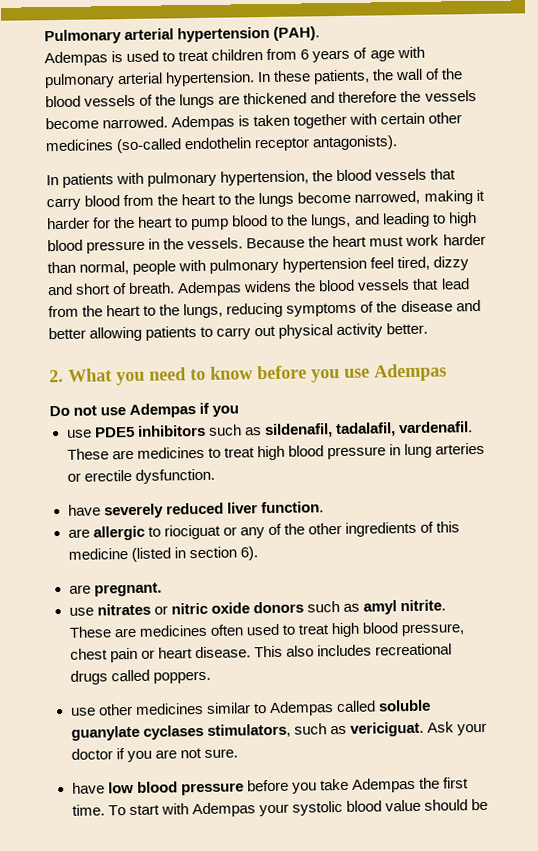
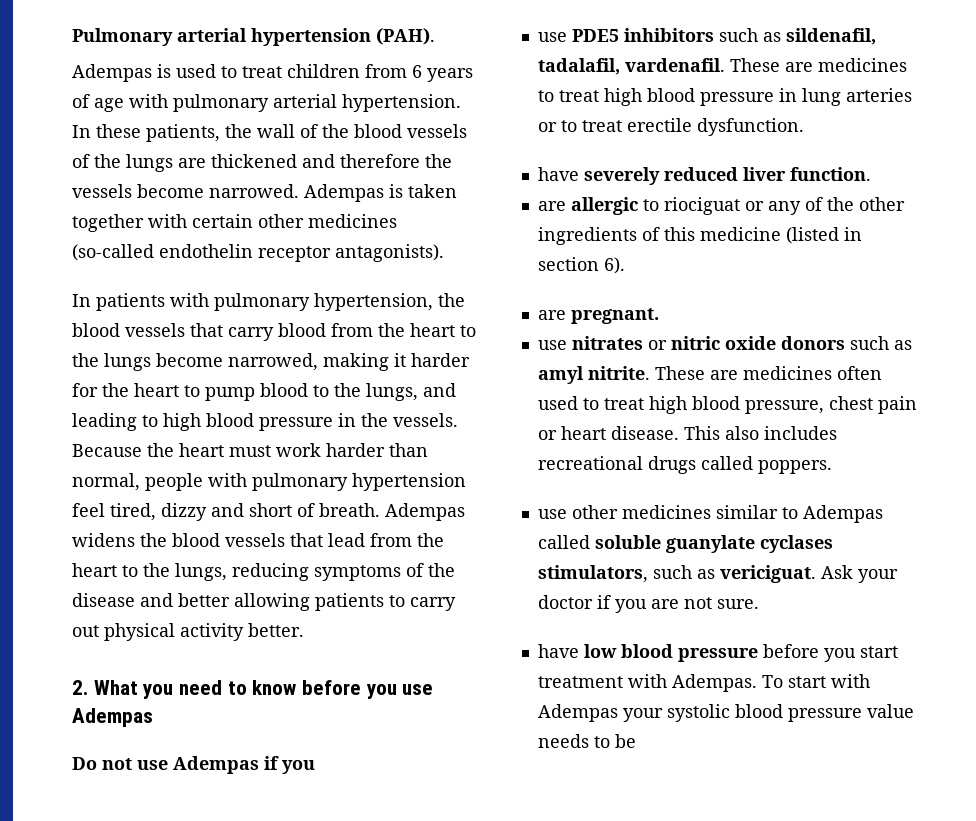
(81, 477) none -> [560,120,622,132] to treat
[319,777,469,793] [71,804,105,816] take Adempas the first time. -> [859,646,898,658] [537,674,757,692] start treatment with Adempas.
[384,799,468,812] value should -> [787,704,914,722] [537,734,610,748] pressure value needs to

